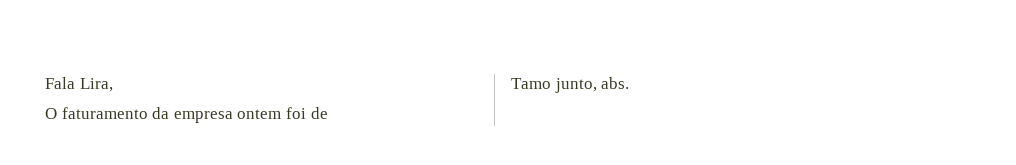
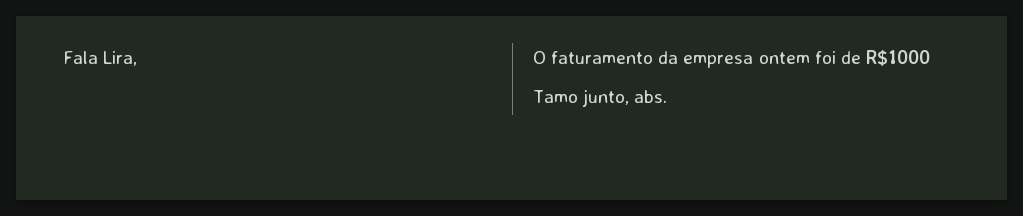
(328, 113) none -> [865,50,930,66] R$1000

